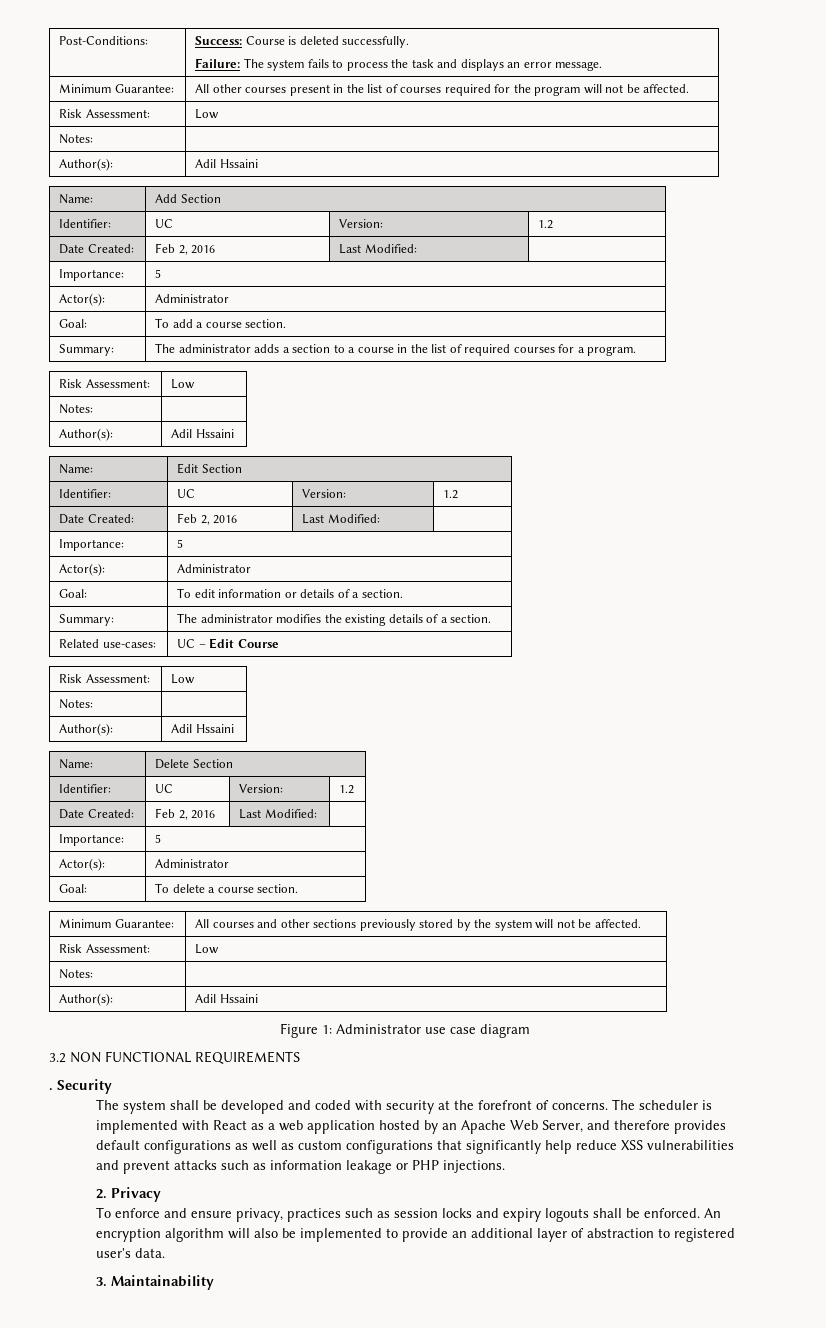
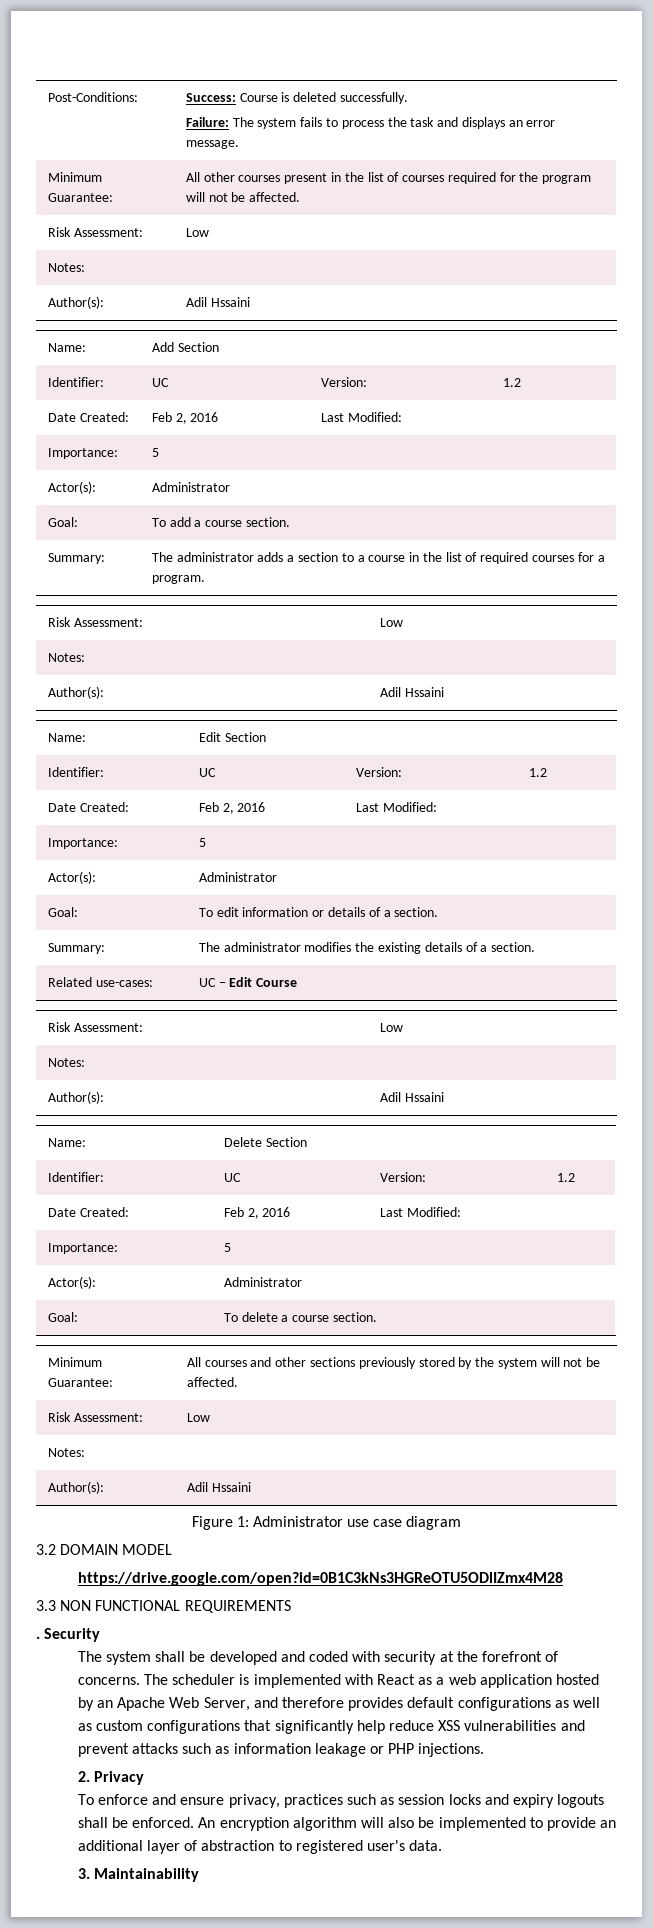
(66, 1058) none -> [60,1544,173,1555] [77,1572,563,1586] [36,1600,56,1611] DOMAIN MODEL // https://drive.google.com/open?id=0B1C3kNs3HGReOTU5ODlIZmx4M28 // 3.3

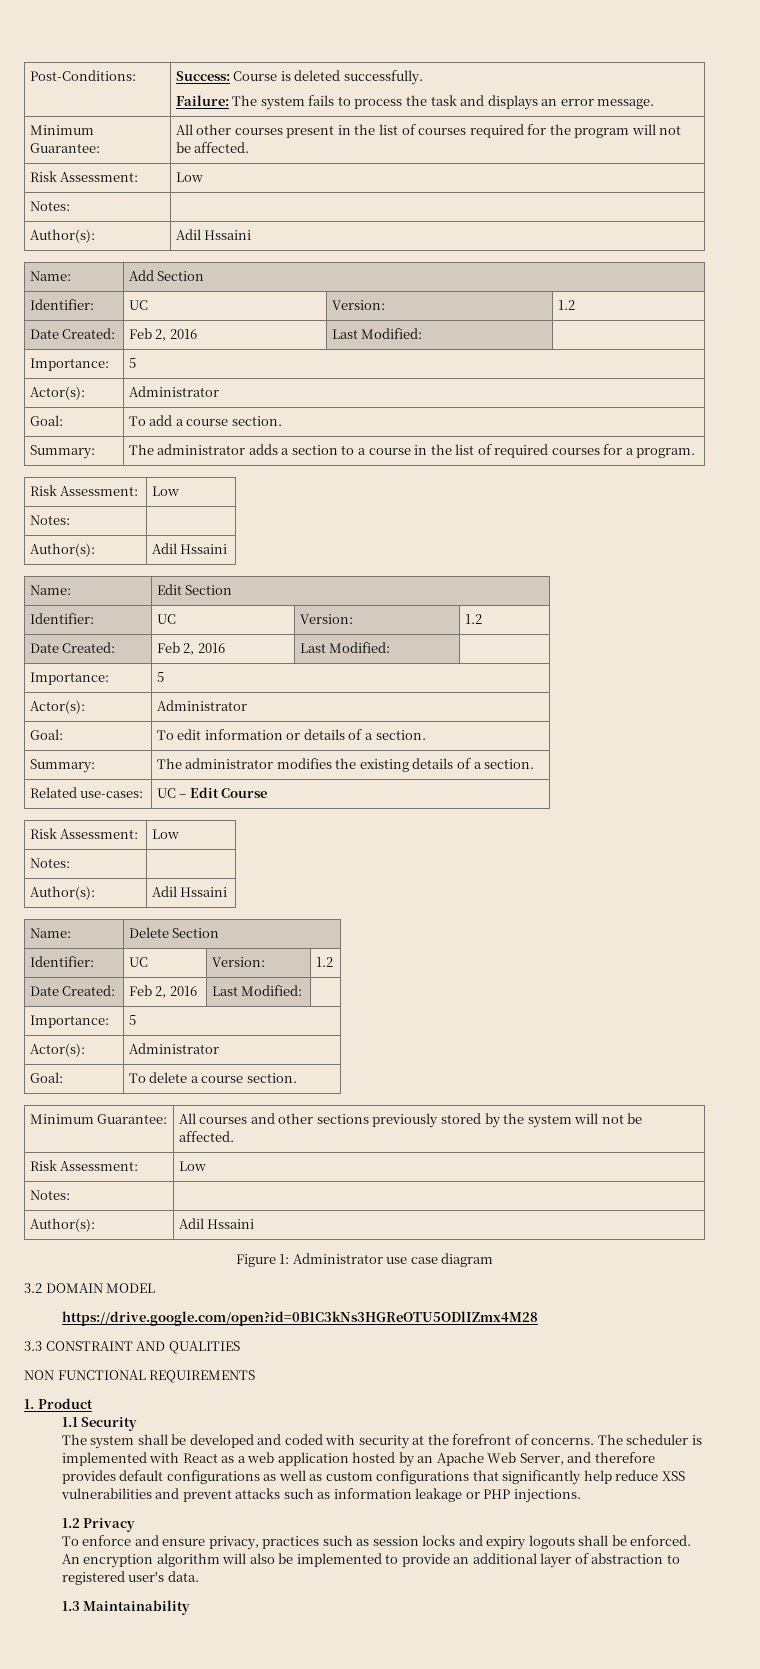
(56, 1605) none -> [45,1341,240,1354] CONSTRAINT AND QUALITIES //
[36,1636,40,1639] . -> [24,1398,93,1409] [61,1417,78,1427] 1. Product // 1.1
[77,1771,90,1782] 2. -> [61,1518,80,1528] 1.2
[77,1868,90,1879] 3. -> [61,1601,80,1611] 1.3

